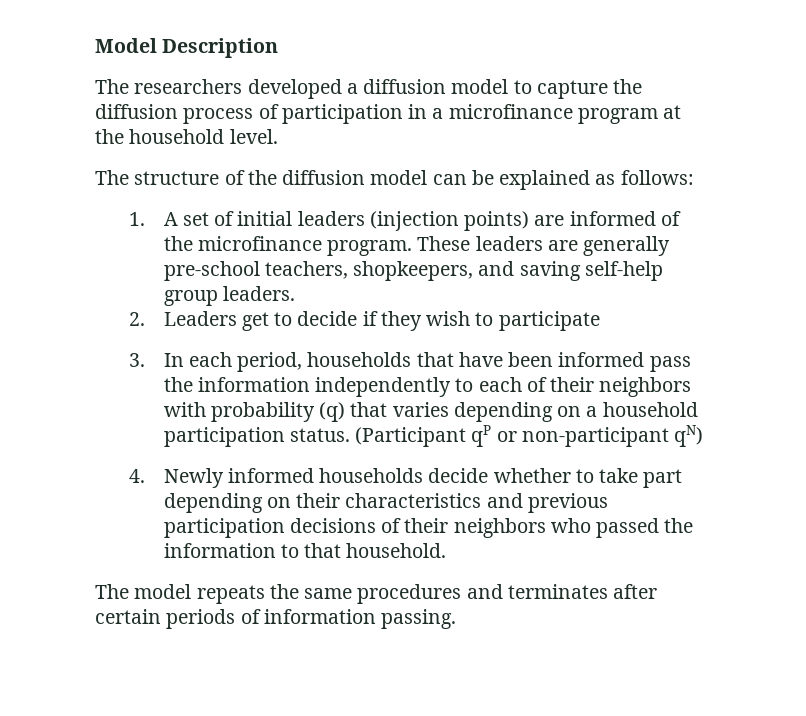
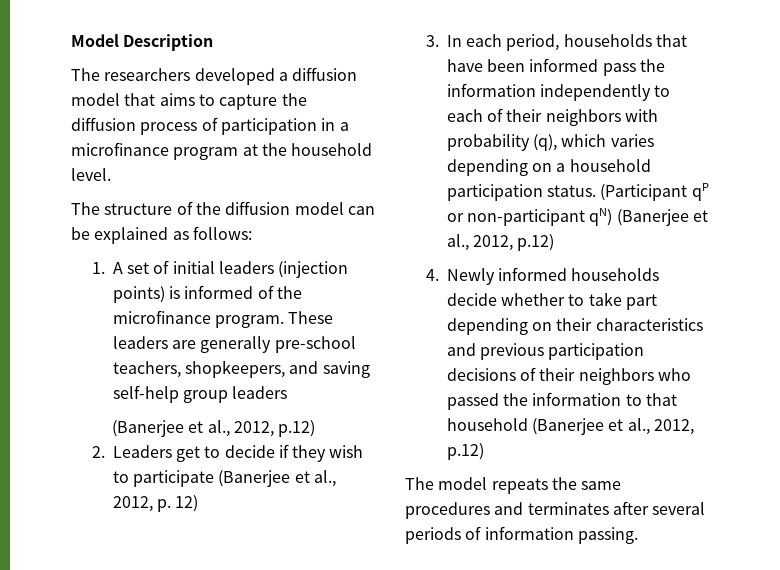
(509, 86) none -> [124,93,195,106] that aims
[534,215,565,226] are -> [168,286,180,299] is
[222,286,295,301] leaders. -> [232,386,288,399] [112,420,316,437] leaders // (Banerjee et al., 2012, p.12)
(600, 321) none -> [218,470,336,487] [112,495,199,512] (Banerjee et al., 2012, p. 12)
[319,402,388,422] (q) that -> [532,134,607,151] (q), which
(704, 436) none -> [616,209,708,226] [446,234,555,251] (Banerjee et al., 2012, p.12)
[346,543,447,558] household. -> [446,418,694,435] [446,443,484,460] household (Banerjee et al., 2012, p.12)
[95,609,161,624] certain -> [652,502,706,515] several

